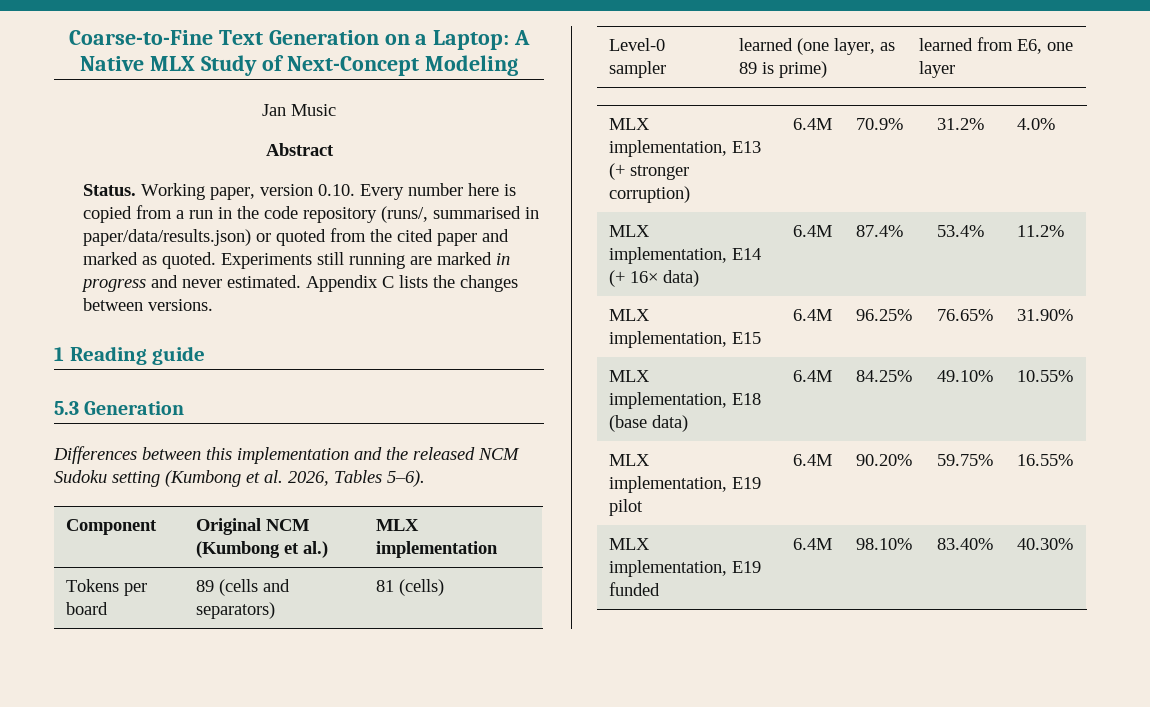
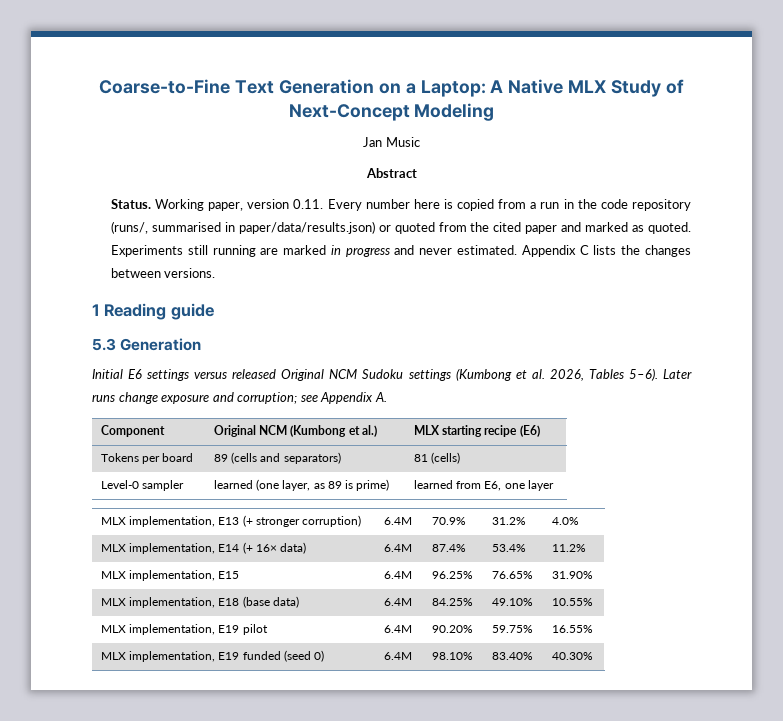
[318,184,356,196] 0.10. -> [293,199,324,209] 0.11.
[53,446,475,464] Differences between this implementation and the released -> [92,369,325,381] Initial E6 settings versus released Original
[112,471,160,487] setting -> [408,369,451,381] settings
(425, 478) none -> [663,369,692,379] [92,392,387,404] Later runs change exposure and corruption; see Appendix A.
[375,541,498,558] implementation -> [442,425,540,437] starting recipe (E6)
(660, 589) none -> [283,650,324,662] (seed 0)

